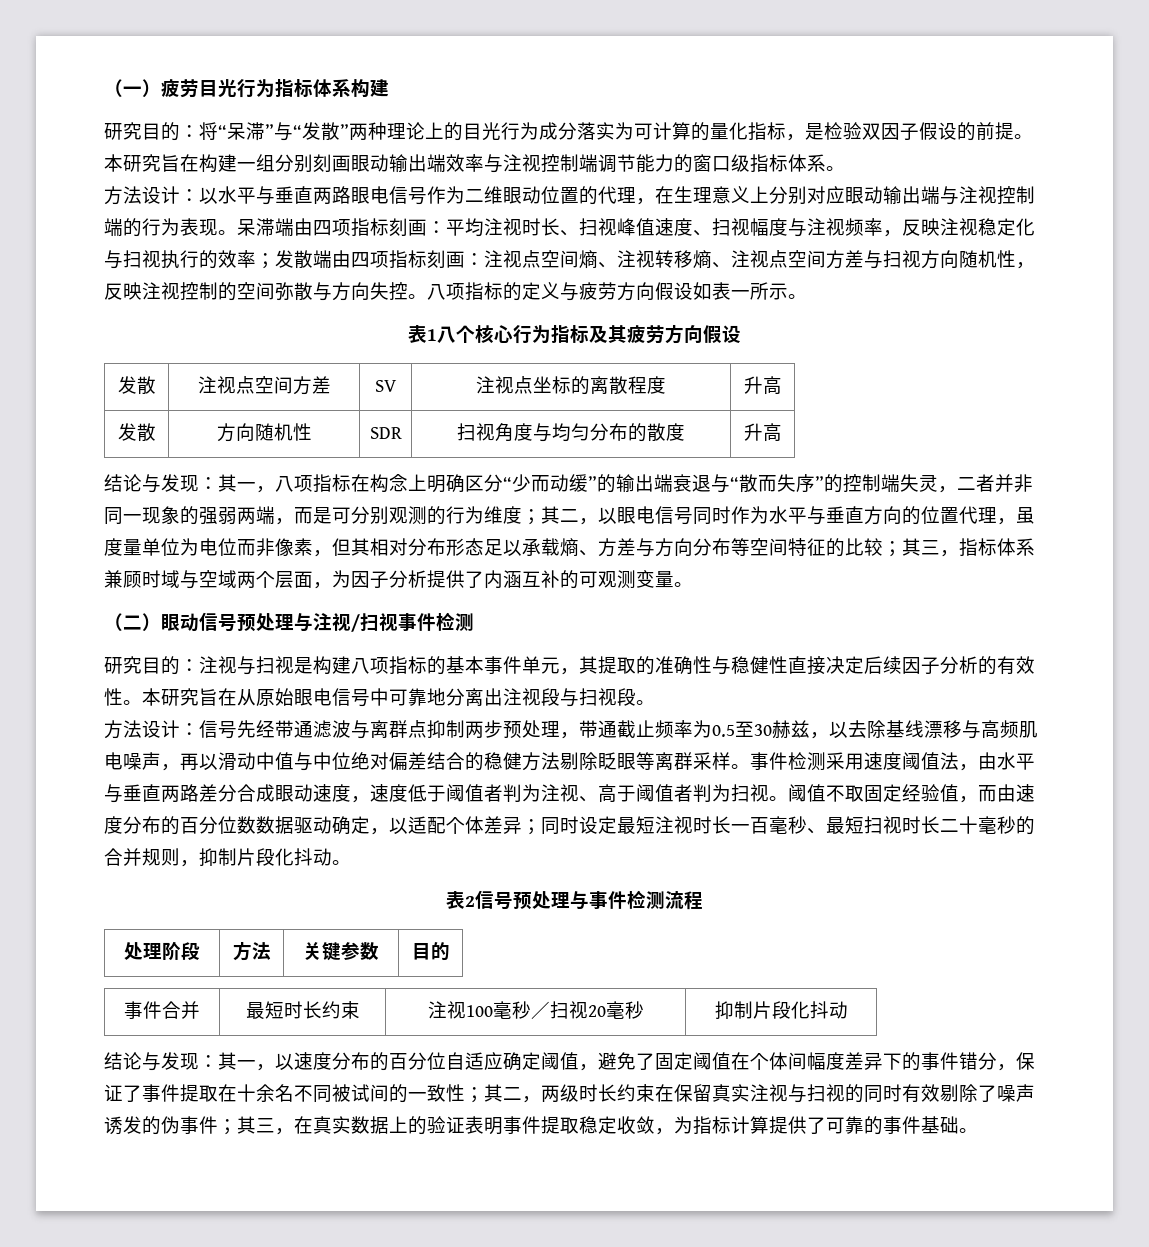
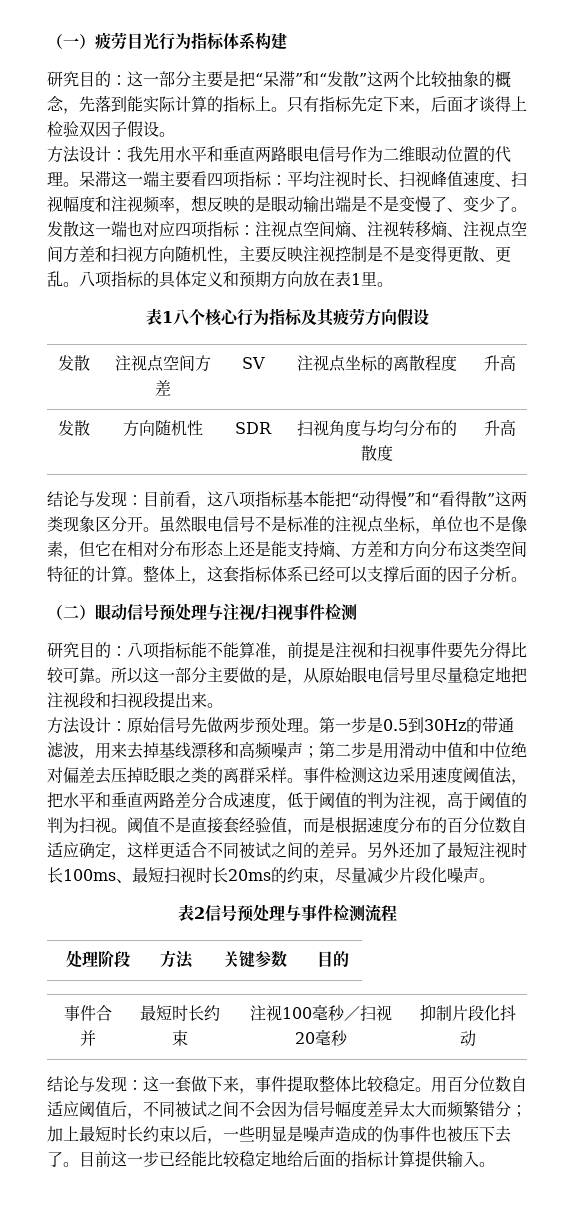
[199,122,218,140] 将 -> [127,71,255,88] 这一部分主要是把
[274,122,293,141] 与 -> [303,71,319,87] 和
[349,122,1033,141] [104,154,845,173] [104,186,275,205] 两种理论上的目光行为成分落实为可计算的量化指标，是检验双因子假设的前提。本研究旨在构建一组分别刻画眼动输出端效率与注视控制端调节能力的窗口级指标体系。 // 方法设计：以水平与 -> [367,71,511,88] [47,95,527,114] [47,121,175,137] [47,146,223,163] 这两个比较抽象的概念，先落到能实际计算的指标上。只有指标先定下来，后面才谈得上检验双因子假设。 // 方法设计：我先用水平和
[636,186,1035,205] [104,218,427,237] ，在生理意义上分别对应眼动输出端与注视控制端的行为表现。呆滞端由四项指标刻画 -> [63,171,272,188] 。呆滞这一端主要看四项指标
[788,218,807,237] 与 -> [95,196,111,212] 和
[902,218,1035,236] [104,250,465,269] 反映注视稳定化与扫视执行的效率；发散端由四项指标刻画 -> [191,195,527,213] [47,220,240,238] 想反映的是眼动输出端是不是变慢了、变少了。发散这一端也对应四项指标
[864,250,883,269] 与 -> [95,246,111,262] 和
(1035, 265) none -> [239,246,271,263] 主要
[218,282,788,301] 的空间弥散与方向失控。八项指标的定义与疲劳方向假设如表一所示 -> [367,246,511,262] [47,271,377,288] 是不是变得更散、更乱。八项指标的具体定义和预期方向放在表1里
[218,474,1033,493] [104,506,1035,525] [104,538,275,556] 其一，八项指标在构念上明确区分“少而动缓”的输出端衰退与“散而失序”的控制端失灵，二者并非同一现象的强弱两端，而是可分别观测的行为维度；其二，以眼电信号同时作为水平与垂直方向的位置代理，虽度量单位为电位而非 -> [143,491,527,509] [47,515,511,534] 目前看，这八项指标基本能把“动得慢”和“看得散”这两类现象区分开。虽然眼电信号不是标准的注视点坐标，单位也不是
[351,538,370,556] 其 -> [95,541,127,557] 它在
[484,538,560,556] 足以承载 -> [223,541,319,557] 上还是能支持
[636,538,655,557] 与 -> [383,541,399,557] 和
[731,538,750,556] 等 -> [463,541,495,557] 这类
[845,538,1035,557] [104,570,674,589] 比较；其三，指标体系兼顾时域与空域两个层面，为因子分析提供了内涵互补的可观测变量 -> [95,565,511,584] 计算。整体上，这套指标体系已经可以支撑后面的因子分析
[199,656,1035,675] [104,688,655,707] [104,720,1038,739] [104,752,218,771] 注视与扫视是构建八项指标的基本事件单元，其提取的准确性与稳健性直接决定后续因子分析的有效性。本研究旨在从原始眼电信号中可靠地分离出注视段与扫视段。 // 方法设计：信号先经带通滤波与离群点抑制两步预处理，带通截止频率为0.5至30赫兹，以去除基线漂移与高频肌电噪声，再以 -> [127,641,527,660] [47,666,527,685] [47,691,223,708] [47,717,514,734] [47,741,399,760] 八项指标能不能算准，前提是注视和扫视事件要先分得比较可靠。所以这一部分主要做的是，从原始眼电信号里尽量稳定地把注视段和扫视段提出来。 // 方法设计：原始信号先做两步预处理。第一步是0.5到30Hz的带通滤波，用来去掉基线漂移和高频噪声；第二步是用
[294,752,313,771] 与 -> [463,742,479,758] 和
[427,752,655,771] 结合的稳健方法剔除眨眼等 -> [95,767,223,784] 去压掉眨眼之类的
(826, 761) none -> [367,767,399,783] 这边
[978,752,1035,770] [104,784,123,803] 由水平与 -> [47,792,111,808] 把水平和
[275,784,408,803] 眼动速度，速度 -> [239,792,287,810] 速度，
[484,784,503,802] 者 -> [351,792,367,808] 的
[579,796,598,802] 、 -> [431,804,447,810] ，
[674,784,693,802] 者 -> [511,792,527,808] 的
[845,784,902,802] 取固定 -> [175,817,239,834] 是直接套
[997,784,1016,802] 由 -> [319,816,367,833] 是根据
[256,816,617,835] 数据驱动确定，以适配个体差异；同时设定 -> [511,817,527,833] [47,842,447,860] 自适应确定，这样更适合不同被试之间的差异。另外还加了
[731,816,807,834] 一百毫秒 -> [63,869,116,881] 100ms
[940,816,1035,835] [104,848,332,867] 二十毫秒的合并规则，抑制片段化抖动 -> [228,866,479,885] 20ms的约束，尽量减少片段化噪声
[218,1052,1035,1071] [104,1084,1035,1103] [104,1116,959,1135] 其一，以速度分布的百分位自适应确定阈值，避免了固定阈值在个体间幅度差异下的事件错分，保证了事件提取在十余名不同被试间的一致性；其二，两级时长约束在保留真实注视与扫视的同时有效剔除了噪声诱发的伪事件；其三，在真实数据上的验证表明事件提取稳定收敛，为指标计算提供了可靠的事件基础 -> [143,1075,527,1094] [47,1101,527,1119] [47,1125,511,1144] [47,1150,479,1168] 这一套做下来，事件提取整体比较稳定。用百分位数自适应阈值后，不同被试之间不会因为信号幅度差异太大而频繁错分；加上最短时长约束以后，一些明显是噪声造成的伪事件也被压下去了。目前这一步已经能比较稳定地给后面的指标计算提供输入

